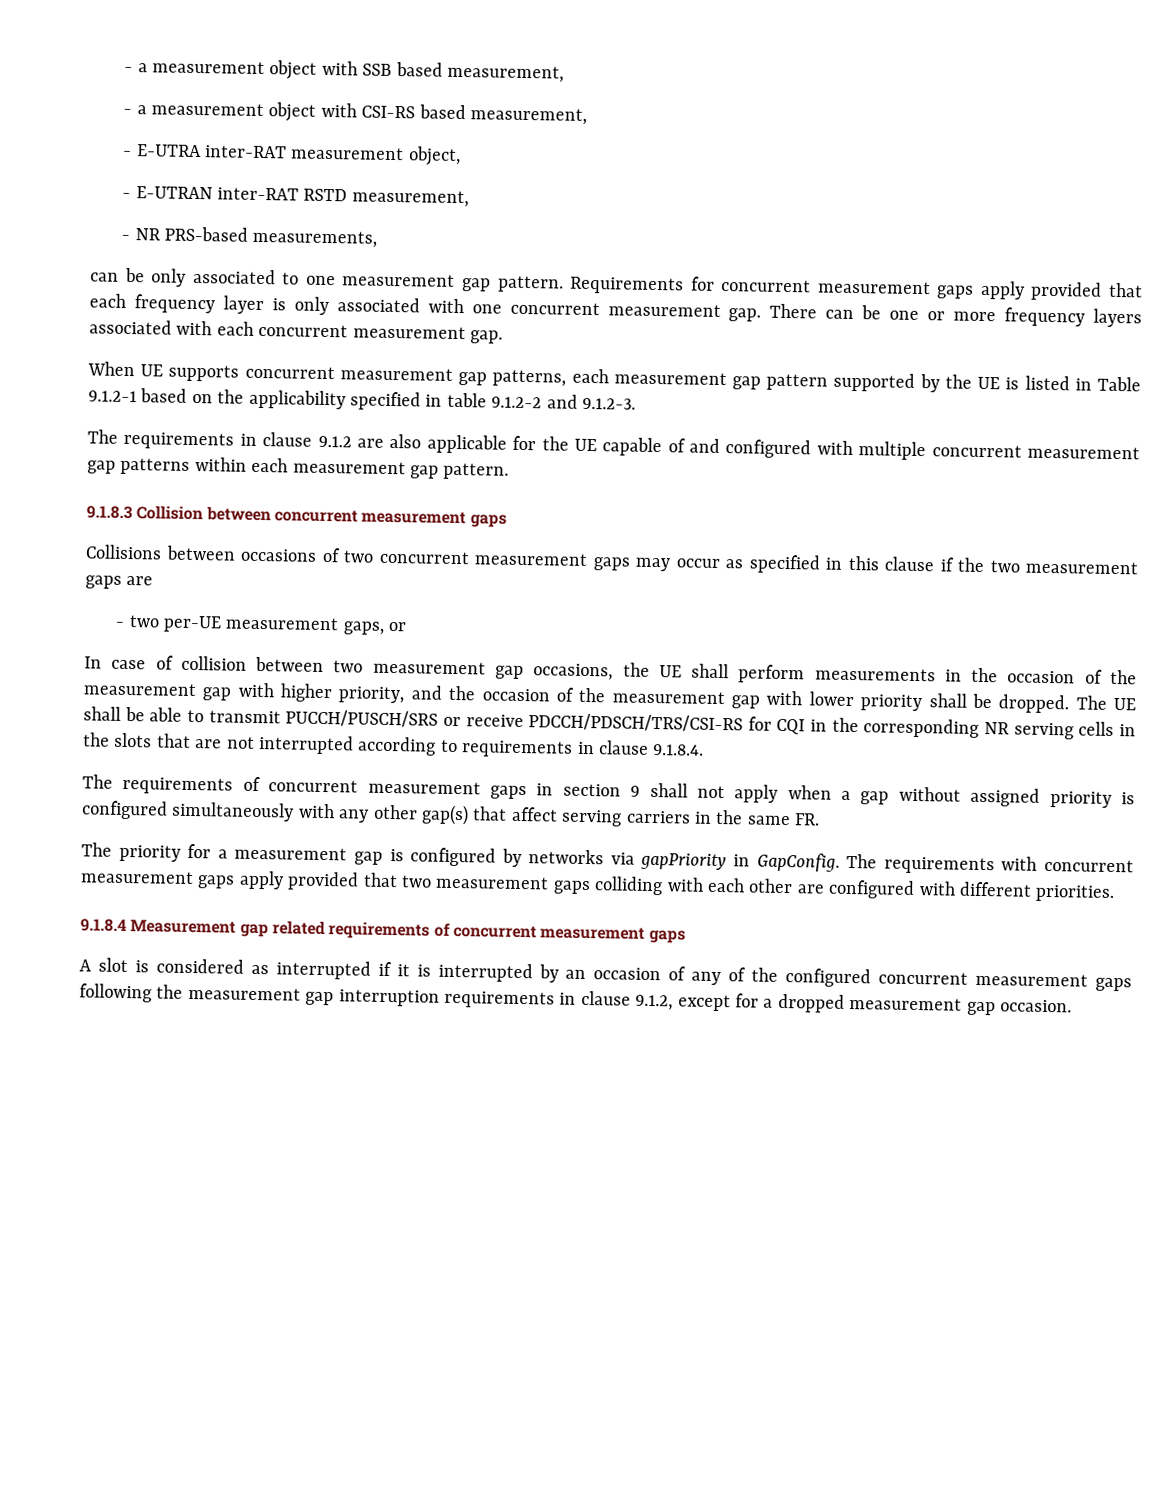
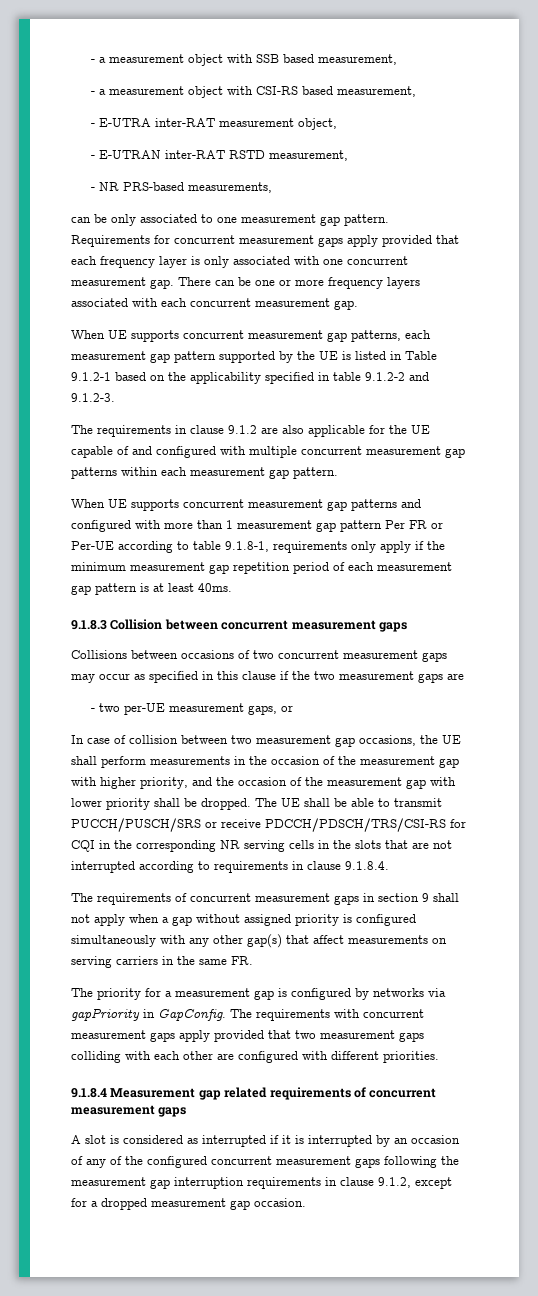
(510, 471) none -> [71,499,421,511] [71,520,443,532] [71,541,445,553] [71,562,452,574] [71,583,232,595] // When UE supports concurrent measurement gap patterns and configured with more than 1 measurement gap pattern Per FR or Per-UE according to table 9.1.8-1, requirements only apply if the minimum measurement gap repetition period of each measurement gap pattern is at least 40ms.
(558, 814) none -> [348,935,447,944] measurements on

